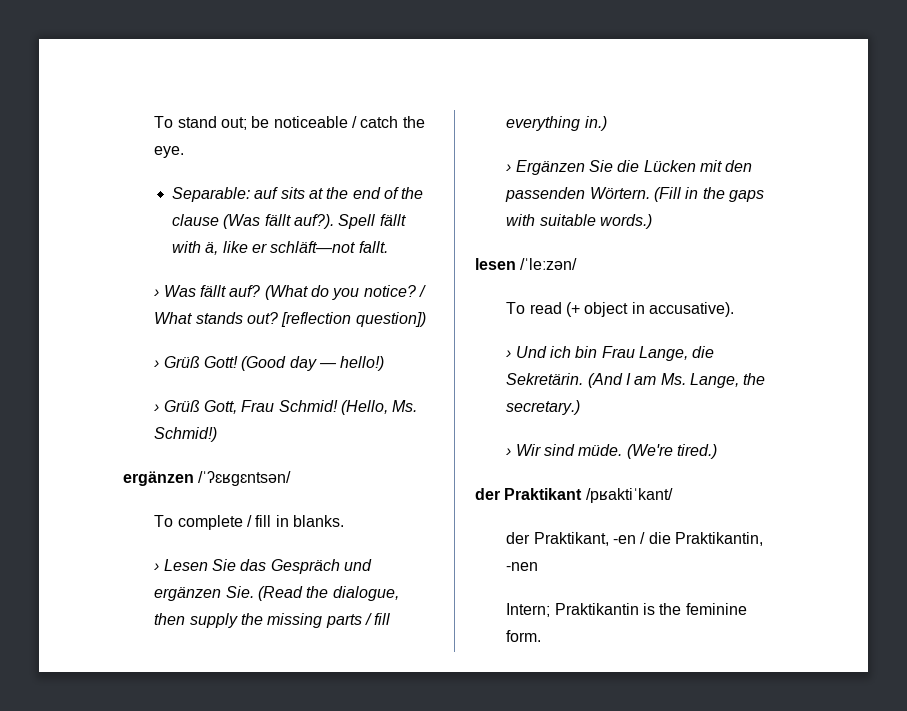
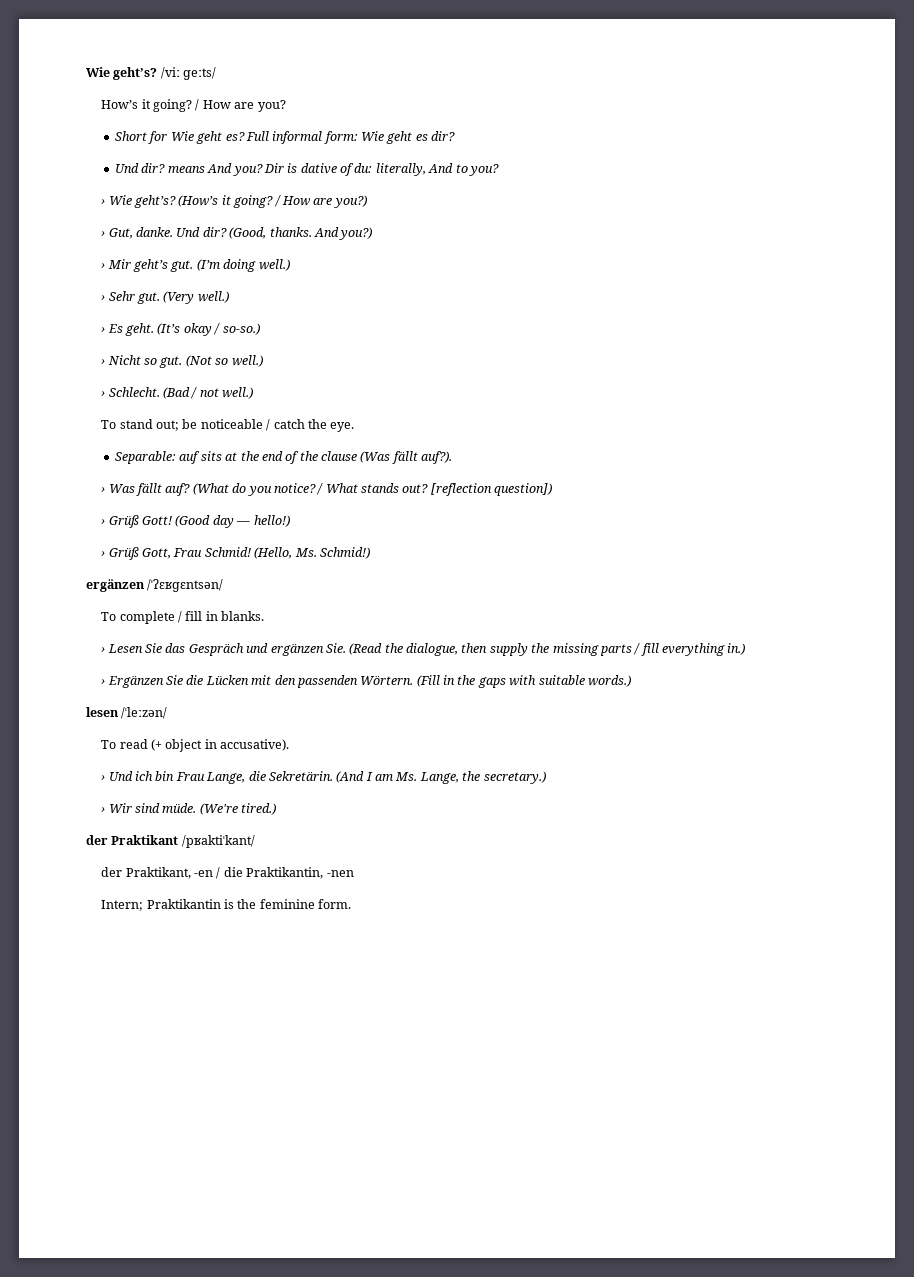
(154, 122) none -> [86,67,217,80] [101,99,286,112] [115,131,456,144] [115,163,499,176] [101,195,367,208] [101,227,373,240] [101,259,290,272] [101,291,229,304] [101,323,260,336] [101,355,263,368] [101,387,254,399] Wie geht’s? /viː ɡeːts/ // How’s it going? / How are you? // Short for Wie geht es? Full informal form: Wie geht es dir? // Und dir? means And you? Dir is dative of du: literally, And to you? // › Wie geht’s? (How’s it going? / How are you?) // › Gut, danke. Und dir? (Good, thanks. And you?) // › Mir geht’s gut. (I’m doing well.) // › Sehr gut. (Very well.) // › Es geht. (It’s okay / so-so.) // › Nicht so gut. (Not so well.) // › Schlecht. (Bad / not well.) //
[338,214,406,229] [172,241,388,255] Spell fällt with ä, like er schläft—not fallt. -> (453, 457) none

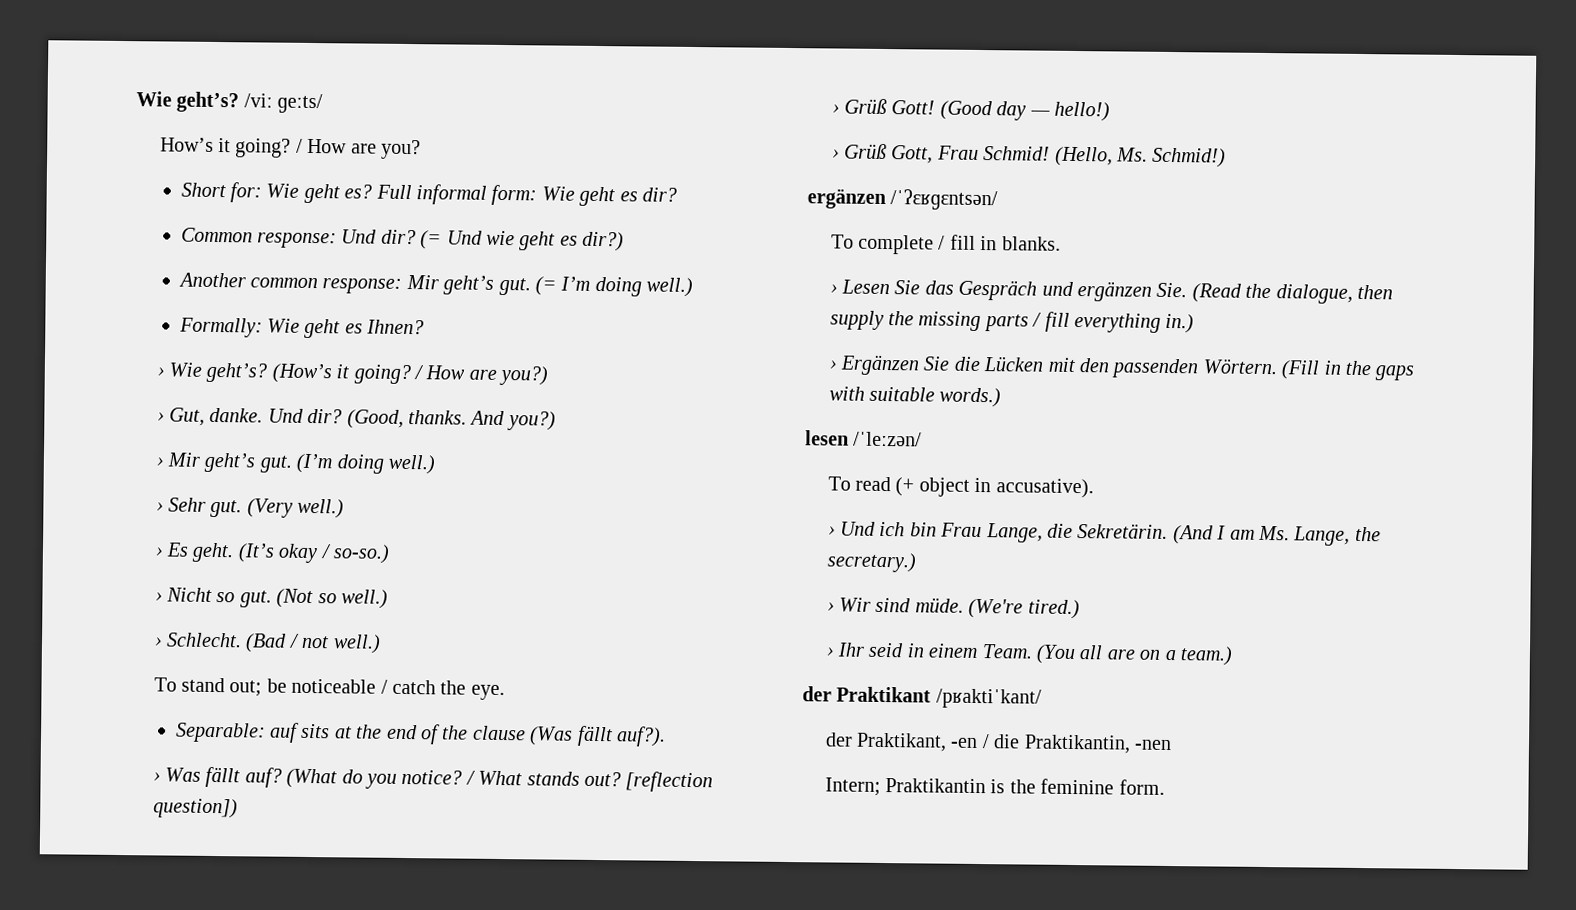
[148,131,168,144] for -> [230,182,263,203] for:
[115,163,499,176] Und dir? means And you? Dir is dative of du: literally, And to you? -> [180,227,625,252] [177,272,694,298] [178,317,425,339] Common response: Und dir? (= Und wie geht es dir?) // Another common response: Mir geht’s gut. (= I’m doing well.) // Formally: Wie geht es Ihnen?
(277, 809) none -> [825,642,1234,666] // › Ihr seid in einem Team. (You all are on a team.)

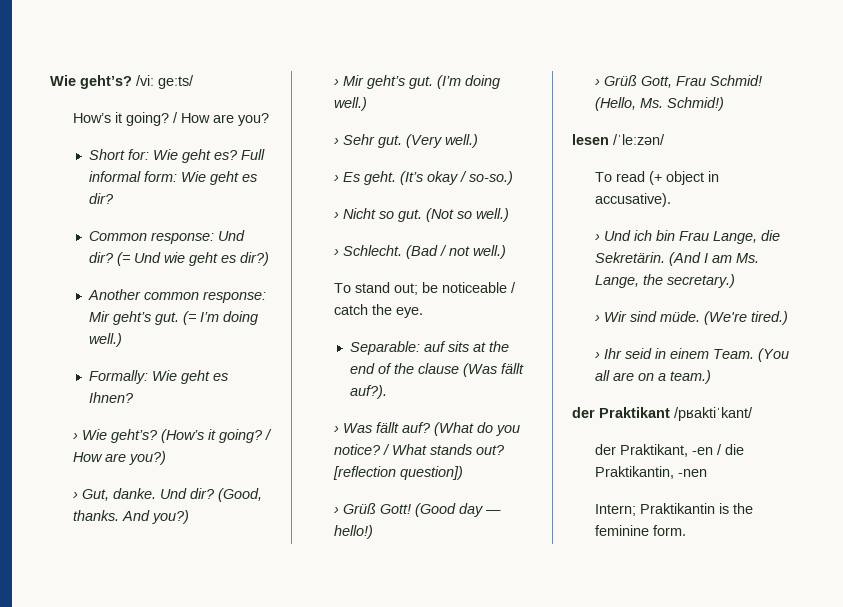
[807,188,999,211] [830,234,1061,255] [829,279,1394,304] [829,310,1195,334] [828,354,1415,381] [828,386,1002,408] // ergänzen /ˈʔɛʁɡɛntsən/ // To complete / fill in blanks. // › Lesen Sie das Gespräch und ergänzen Sie. (Read the dialogue, then supply the missing parts / fill everything in.) // › Ergänzen Sie die Lücken mit den passenden Wörtern. (Fill in the gaps with suitable words.) -> (725, 104) none

